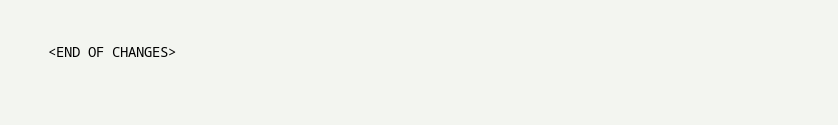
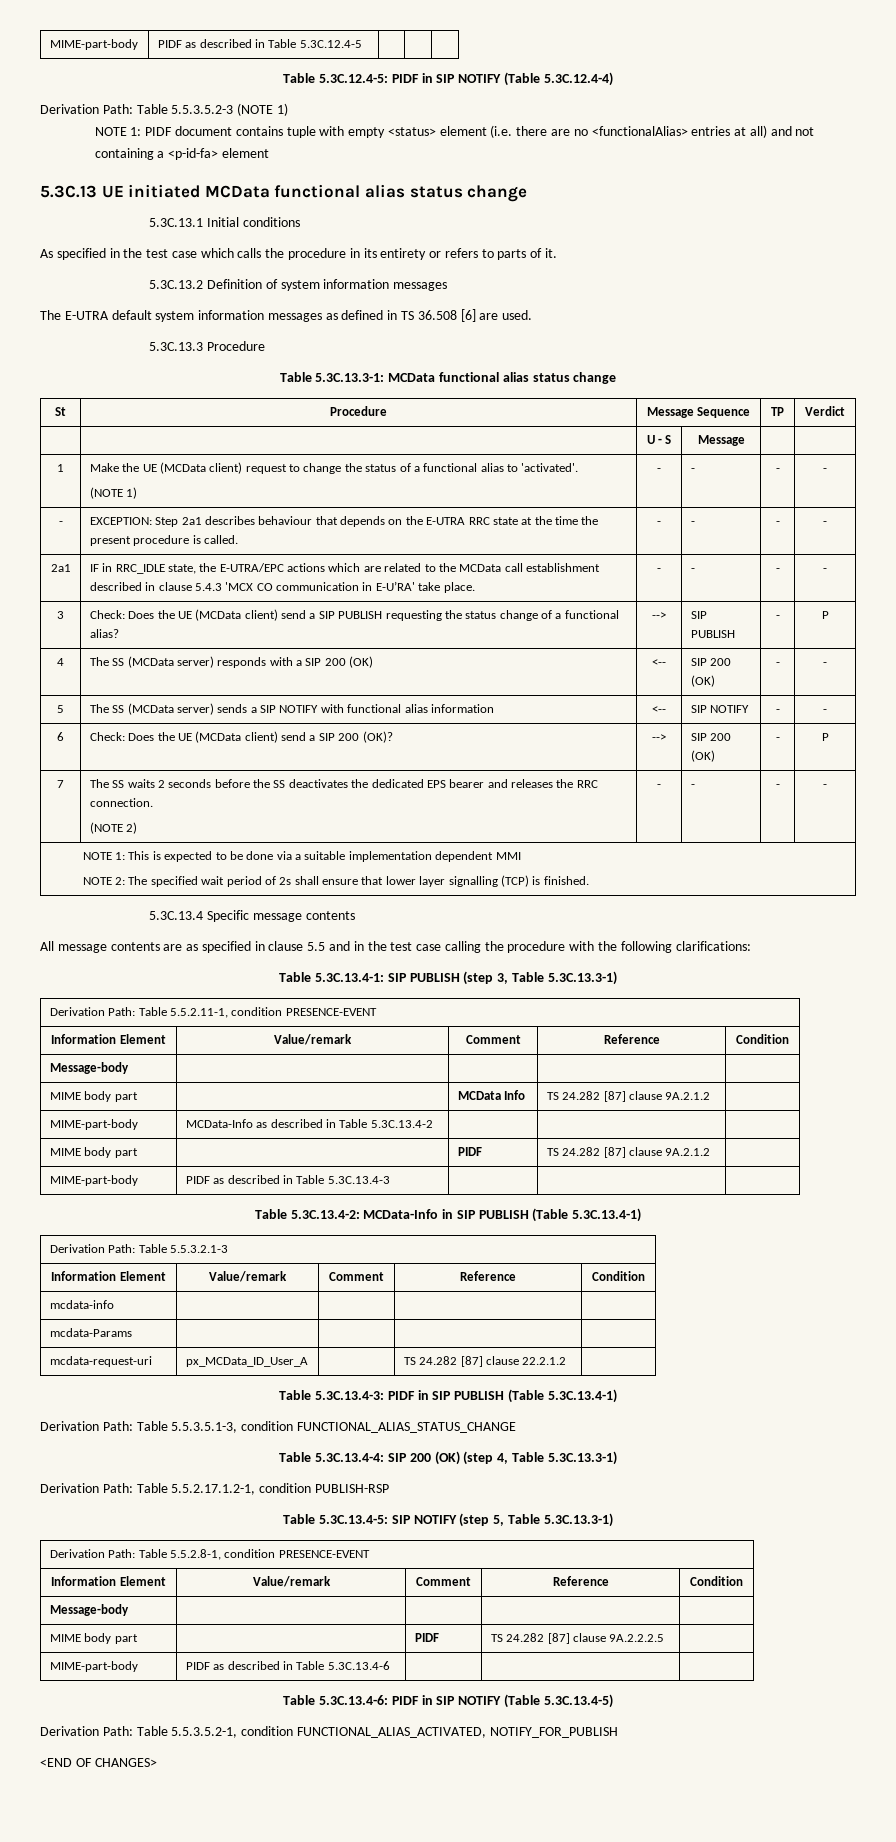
(48, 52) none -> [49,39,138,50] [157,39,362,48] [283,72,613,86] [40,103,288,116] [94,125,815,138] [94,148,269,160] [40,184,528,202] [149,217,300,227] [40,248,558,260] [149,279,448,291] [40,309,533,322] [149,341,266,351] [279,372,617,384] [55,407,66,416] [330,406,387,416] [646,407,751,418] [771,407,784,416] [805,406,845,416] [646,435,672,444] [697,435,745,446] [57,464,64,472] [89,462,579,474] [89,487,138,499] [657,468,661,472] [690,468,695,472] [775,468,780,472] [823,468,827,472] [58,521,63,525] [89,516,599,527] [89,535,238,546] [657,521,661,525] [690,521,695,525] [775,521,780,525] [823,521,827,525] [50,564,71,572] [89,563,601,574] [89,581,475,593] [657,568,661,572] [690,568,695,572] [775,568,780,572] [823,568,827,572] [57,611,64,619] [89,609,619,621] [89,629,119,638] [652,612,666,619] [690,611,707,619] [690,630,735,638] [775,615,780,619] [821,611,829,619] [57,658,64,666] [89,656,374,668] [652,659,666,666] [690,658,732,666] [690,675,715,687] [775,662,780,666] [823,662,827,666] [57,705,64,713] [89,703,494,715] [652,706,666,713] [690,705,750,713] [775,709,780,713] [823,709,827,713] [57,732,64,741] [89,731,393,743] [652,734,666,741] [690,733,732,741] [690,750,715,762] [775,737,780,741] [821,733,829,741] [57,780,64,788] [89,779,598,788] [89,798,153,807] [89,822,138,834] [657,784,661,788] [690,784,695,788] [775,784,780,788] [823,784,827,788] [82,851,521,862] [82,875,589,887] [149,910,355,922] [40,941,751,953] [279,971,617,985] [49,1007,377,1018] [51,1034,166,1044] [274,1034,352,1045] [465,1035,521,1044] [603,1034,660,1044] [736,1034,789,1044] [49,1062,129,1074] [49,1091,138,1102] [457,1090,526,1100] [546,1091,711,1102] [49,1119,138,1130] [185,1119,433,1128] [49,1147,138,1158] [457,1147,482,1156] [546,1147,711,1158] [49,1175,138,1186] [185,1175,390,1184] [254,1208,642,1222] [49,1244,228,1253] [51,1271,166,1281] [208,1271,287,1282] [329,1272,384,1281] [460,1271,516,1281] [592,1271,645,1281] [49,1300,114,1309] [49,1328,132,1337] [49,1356,152,1367] [185,1357,308,1367] [403,1356,567,1367] [279,1389,617,1403] [40,1421,516,1433] [279,1451,617,1465] [40,1483,389,1495] [283,1513,613,1527] [49,1549,370,1560] [51,1576,166,1586] [252,1576,331,1587] [416,1577,471,1586] [552,1576,609,1586] [690,1576,743,1586] [49,1604,129,1616] [49,1633,138,1644] [414,1633,439,1642] [490,1633,665,1644] [49,1661,138,1672] [185,1661,390,1670] [283,1694,613,1708] [40,1726,618,1738] MIME-part-body | PIDF as described in Table 5.3C.12.4-5 | | | // Table 5.3C.12.4-5: PIDF in SIP NOTIFY (Table 5.3C.12.4-4) // Derivation Path: Table 5.5.3.5.2-3 (NOTE 1) // NOTE 1: PIDF document contains tuple with empty <status> element (i.e. there are no <functionalAlias> entries at all) and not containing a <p-id-fa> element // 5.3C.13 UE initiated MCData functional alias status change // 5.3C.13.1 Initial conditions // As specified in the test case which calls the procedure in its entirety or refers to parts of it. // 5.3C.13.2 Definition of system information messages // The E-UTRA default system information messages as defined in TS 36.508 [6] are used. // 5.3C.13.3 Procedure // Table 5.3C.13.3-1: MCData functional alias status change // St | Procedure | Message Sequence | TP | Verdict // | | U - S | Message | | // 1 | Make the UE (MCData client) request to change the status of a functional alias to 'activated'. // (NOTE 1) | - | - | - | - // - | EXCEPTION: Step 2a1 describes behaviour that depends on the E-UTRA RRC state at the time the present procedure is called. | - | - | - | - // 2a1 | IF in RRC_IDLE state, the E-UTRA/EPC actions which are related to the MCData call establishment described in clause 5.4.3 'MCX CO communication in E-U’RA' take place. | - | - | - | - // 3 | Check: Does the UE (MCData client) send a SIP PUBLISH requesting the status change of a functional alias? | --> | SIP PUBLISH | - | P // 4 | The SS (MCData server) responds with a SIP 200 (OK) | <-- | SIP 200 (OK) | - | - // 5 | The SS (MCData server) sends a SIP NOTIFY with functional alias information | <-- | SIP NOTIFY | - | - // 6 | Check: Does the UE (MCData client) send a SIP 200 (OK)? | --> | SIP 200 (OK) | - | P // 7 | The SS waits 2 seconds before the SS deactivates the dedicated EPS bearer and releases the RRC connection. // (NOTE 2) | - | - | - | - // NOTE 1: This is expected to be done via a suitable implementation dependent MMI // NOTE 2: The specified wait period of 2s shall ensure that lower layer signalling (TCP) is finished. // 5.3C.13.4 Specific message contents // All message contents are as specified in clause 5.5 and in the test case calling the procedure with the following clarifications: // Table 5.3C.13.4-1: SIP PUBLISH (step 3, Table 5.3C.13.3-1) // Derivation Path: Table 5.5.2.11-1, condition PRESENCE-EVENT // Information Element | Value/remark | Comment | Reference | Condition // Message-body | | | | // MIME body part | | MCData Info | TS 24.282 [87] clause 9A.2.1.2 | // MIME-part-body | MCData-Info as described in Table 5.3C.13.4-2 | | | // MIME body part | | PIDF | TS 24.282 [87] clause 9A.2.1.2 | // MIME-part-body | PIDF as described in Table 5.3C.13.4-3 | | | // Table 5.3C.13.4-2: MCData-Info in SIP PUBLISH (Table 5.3C.13.4-1) // Derivation Path: Table 5.5.3.2.1-3 // Information Element | Value/remark | Comment | Reference | Condition // mcdata-info | | | | // mcdata-Params | | | | // mcdata-request-uri | px_MCData_ID_User_A | | TS 24.282 [87] clause 22.2.1.2 | // Table 5.3C.13.4-3: PIDF in SIP PUBLISH (Table 5.3C.13.4-1) // Derivation Path: Table 5.5.3.5.1-3, condition FUNCTIONAL_ALIAS_STATUS_CHANGE // Table 5.3C.13.4-4: SIP 200 (OK) (step 4, Table 5.3C.13.3-1) // Derivation Path: Table 5.5.2.17.1.2-1, condition PUBLISH-RSP // Table 5.3C.13.4-5: SIP NOTIFY (step 5, Table 5.3C.13.3-1) // Derivation Path: Table 5.5.2.8-1, condition PRESENCE-EVENT // Information Element | Value/remark | Comment | Reference | Condition // Message-body | | | | // MIME body part | | PIDF | TS 24.282 [87] clause 9A.2.2.2.5 | // MIME-part-body | PIDF as described in Table 5.3C.13.4-6 | | | // Table 5.3C.13.4-6: PIDF in SIP NOTIFY (Table 5.3C.13.4-5) // Derivation Path: Table 5.5.3.5.2-1, condition FUNCTIONAL_ALIAS_ACTIVATED, NOTIFY_FOR_PUBLISH //

